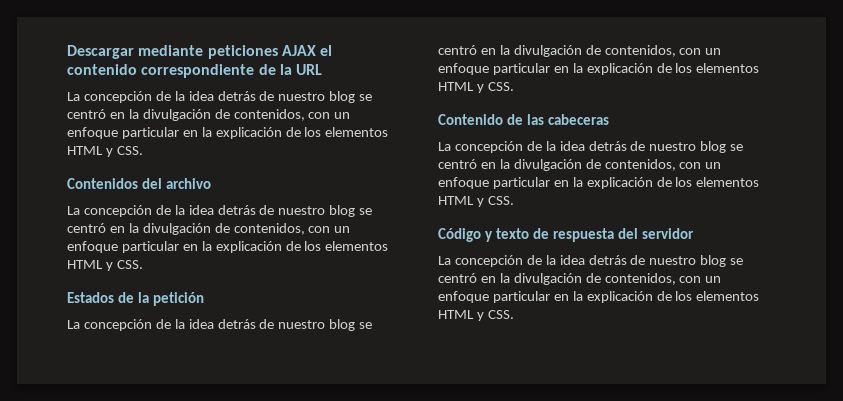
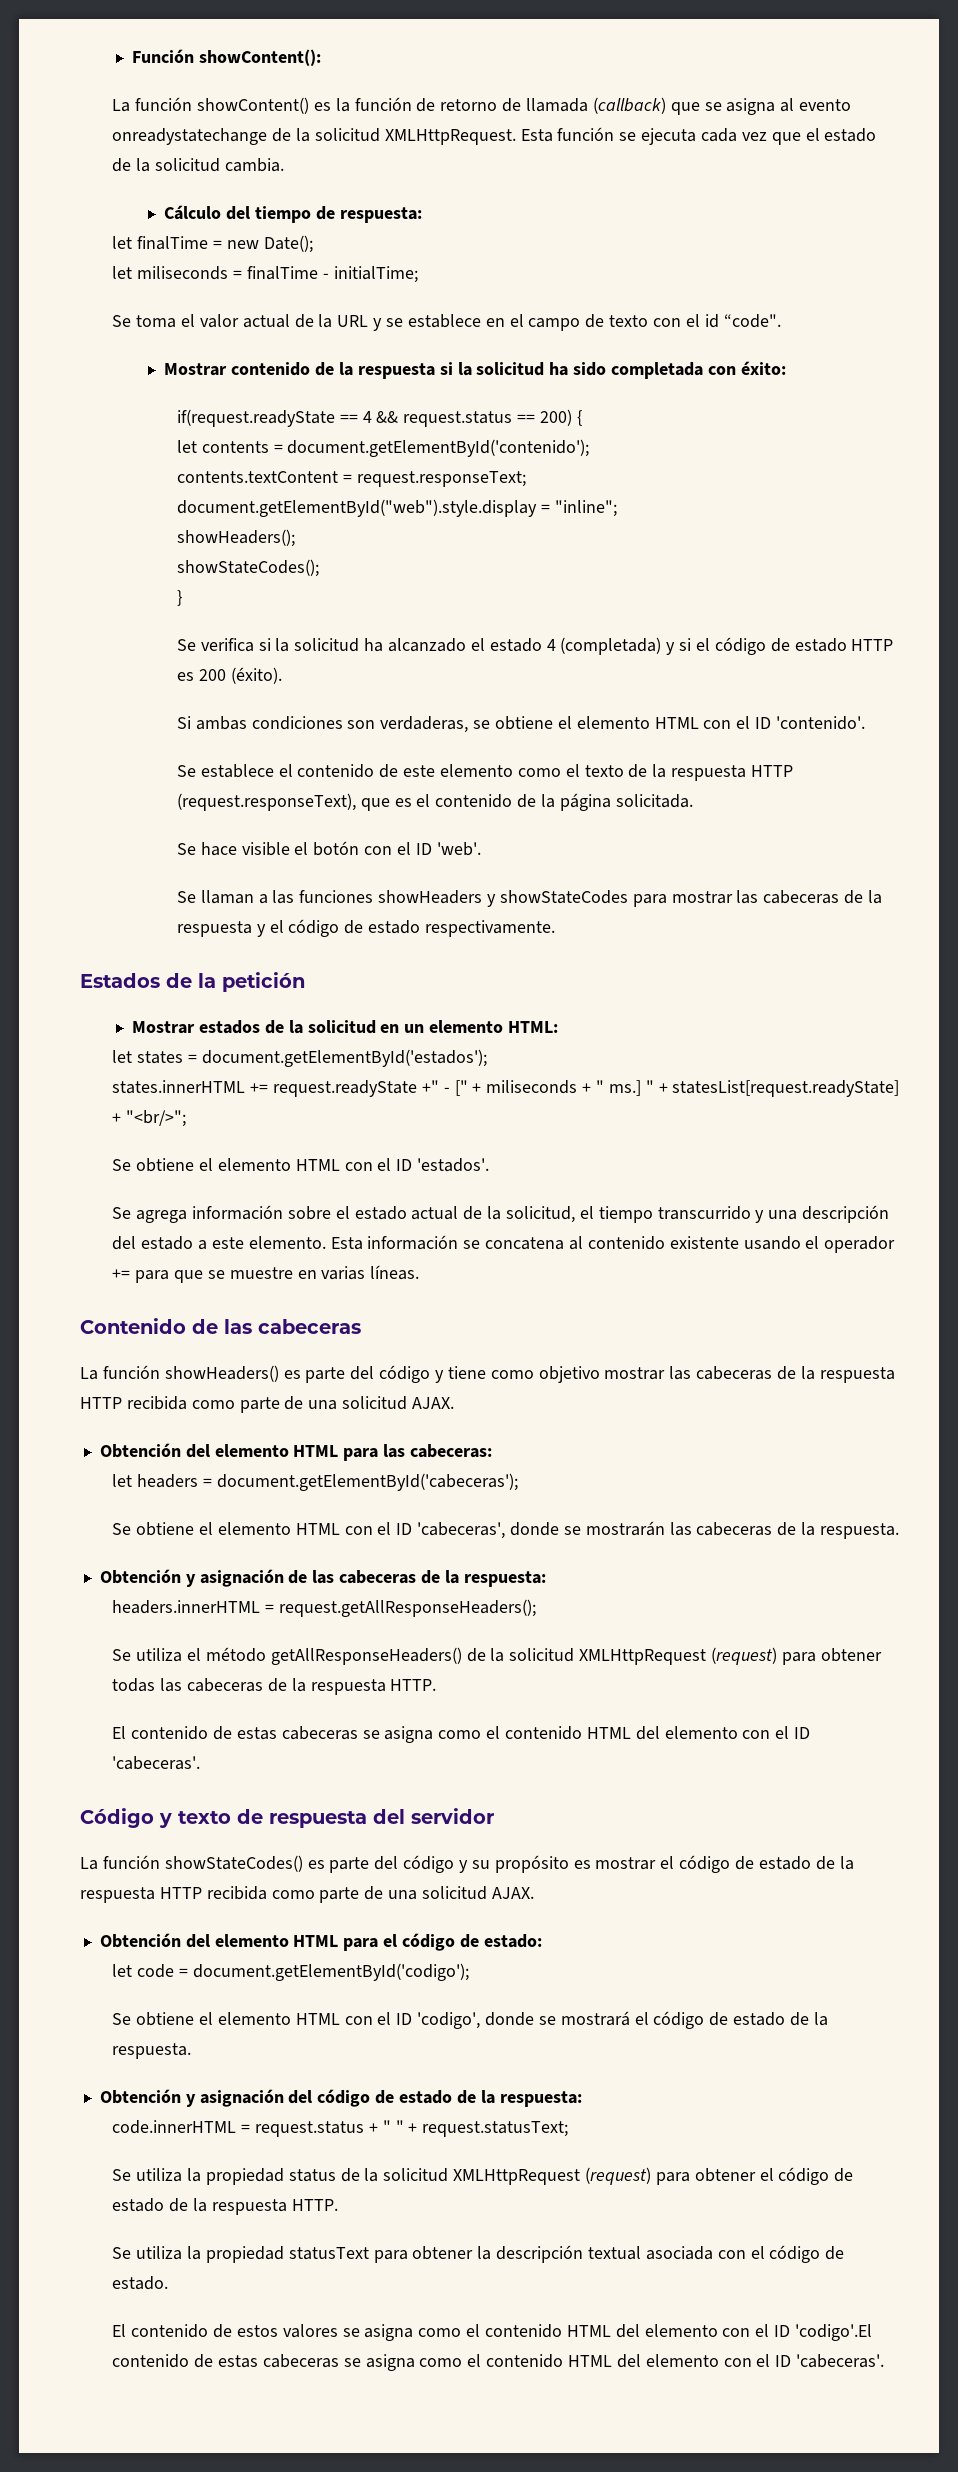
[67,45,333,59] [67,64,323,78] [67,91,373,103] [67,109,351,121] [67,127,389,139] [67,146,143,157] [67,178,212,189] [67,205,373,217] [67,223,351,235] [67,241,389,253] [67,260,143,271] [67,292,205,306] [67,319,373,331] [438,45,722,57] [438,63,760,75] [438,82,514,93] Descargar mediante peticiones AJAX el contenido correspondiente de la URL // La concepción de la idea detrás de nuestro blog se centró en la divulgación de contenidos, con un enfoque particular en la explicación de los elementos HTML y CSS. // Contenidos del archivo // La concepción de la idea detrás de nuestro blog se centró en la divulgación de contenidos, con un enfoque particular en la explicación de los elementos HTML y CSS. // Estados de la petición // La concepción de la idea detrás de nuestro blog se centró en la divulgación de contenidos, con un enfoque particular en la explicación de los elementos HTML y CSS. -> [132,49,321,66] [112,97,852,115] [112,127,877,145] [112,158,284,172] [164,205,422,223] [112,235,313,253] [112,266,418,283] [112,314,781,331] [164,361,786,379] [176,409,582,427] [176,439,590,457] [176,471,526,487] [176,499,617,517] [176,529,295,547] [176,559,319,577] [176,590,182,606] [176,637,894,655] [176,667,282,684] [176,716,865,733] [176,764,793,781] [176,793,693,811] [176,841,481,856] [176,890,882,907] [176,919,555,937] [80,972,305,992] [132,1020,558,1034] [112,1049,487,1067] [112,1080,900,1097] [112,1110,187,1127] [112,1158,490,1172] [112,1205,890,1223] [112,1235,896,1253] [112,1265,420,1283] Función showContent(): // La función showContent() es la función de retorno de llamada (callback) que se asigna al evento onreadystatechange de la solicitud XMLHttpRequest. Esta función se ejecuta cada vez que el estado de la solicitud cambia. // Cálculo del tiempo de respuesta: // let finalTime = new Date(); // let miliseconds = finalTime - initialTime; // Se toma el valor actual de la URL y se establece en el campo de texto con el id “code". // Mostrar contenido de la respuesta si la solicitud ha sido completada con éxito: // if(request.readyState == 4 && request.status == 200) { // let contents = document.getElementById('contenido'); // contents.textContent = request.responseText; // document.getElementById("web").style.display = "inline"; // showHeaders(); // showStateCodes(); // } // Se verifica si la solicitud ha alcanzado el estado 4 (completada) y si el código de estado HTTP es 200 (éxito). // Si ambas condiciones son verdaderas, se obtiene el elemento HTML con el ID 'contenido'. // Se establece el contenido de este elemento como el texto de la respuesta HTTP (request.responseText), que es el contenido de la página solicitada. // Se hace visible el botón con el ID 'web'. // Se llaman a las funciones showHeaders y showStateCodes para mostrar las cabeceras de la respuesta y el código de estado respectivamente. // Estados de la petición // Mostrar estados de la solicitud en un elemento HTML: // let states = document.getElementById('estados'); // states.innerHTML += request.readyState +" - [" + miliseconds + " ms.] " + statesList[request.readyState] + "<br/>"; // Se obtiene el elemento HTML con el ID 'estados'. // Se agrega información sobre el estado actual de la solicitud, el tiempo transcurrido y una descripción del estado a este elemento. Esta información se concatena al contenido existente usando el operador += para que se muestre en varias líneas.
[454,141,744,153] [438,159,722,171] [438,177,760,189] [438,196,514,207] concepción de la idea detrás de nuestro blog se centró en la divulgación de contenidos, con un enfoque particular en la explicación de los elementos HTML y CSS. -> [102,1365,895,1383] [80,1396,455,1413] [99,1443,492,1461] [112,1473,518,1491] [112,1521,900,1539] [99,1569,546,1587] [112,1599,536,1617] [112,1647,882,1665] [112,1678,437,1695] [112,1726,811,1743] [112,1756,201,1770] función showHeaders() es parte del código y tiene como objetivo mostrar las cabeceras de la respuesta HTTP recibida como parte de una solicitud AJAX. // Obtención del elemento HTML para las cabeceras: // let headers = document.getElementById('cabeceras'); // Se obtiene el elemento HTML con el ID 'cabeceras', donde se mostrarán las cabeceras de la respuesta. // Obtención y asignación de las cabeceras de la respuesta: // headers.innerHTML = request.getAllResponseHeaders(); // Se utiliza el método getAllResponseHeaders() de la solicitud XMLHttpRequest (request) para obtener todas las cabeceras de la respuesta HTTP. // El contenido de estas cabeceras se asigna como el contenido HTML del elemento con el ID 'cabeceras'.
[454,255,744,267] [438,273,722,285] [438,291,760,303] [438,310,514,321] concepción de la idea detrás de nuestro blog se centró en la divulgación de contenidos, con un enfoque particular en la explicación de los elementos HTML y CSS. -> [102,1855,854,1873] [80,1886,534,1903] [99,1933,542,1951] [112,1963,469,1981] [112,2011,828,2029] [112,2043,192,2059] [99,2089,582,2107] [112,2120,569,2137] [112,2167,854,2185] [112,2198,338,2215] [112,2245,845,2263] [112,2276,169,2290] [112,2324,873,2341] [112,2354,885,2371] función showStateCodes() es parte del código y su propósito es mostrar el código de estado de la respuesta HTTP recibida como parte de una solicitud AJAX. // Obtención del elemento HTML para el código de estado: // let code = document.getElementById('codigo'); // Se obtiene el elemento HTML con el ID 'codigo', donde se mostrará el código de estado de la respuesta. // Obtención y asignación del código de estado de la respuesta: // code.innerHTML = request.status + " " + request.statusText; // Se utiliza la propiedad status de la solicitud XMLHttpRequest (request) para obtener el código de estado de la respuesta HTTP. // Se utiliza la propiedad statusText para obtener la descripción textual asociada con el código de estado. // El contenido de estos valores se asigna como el contenido HTML del elemento con el ID 'codigo'.El contenido de estas cabeceras se asigna como el contenido HTML del elemento con el ID 'cabeceras'.

